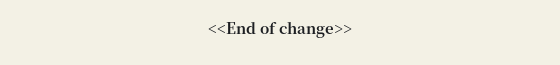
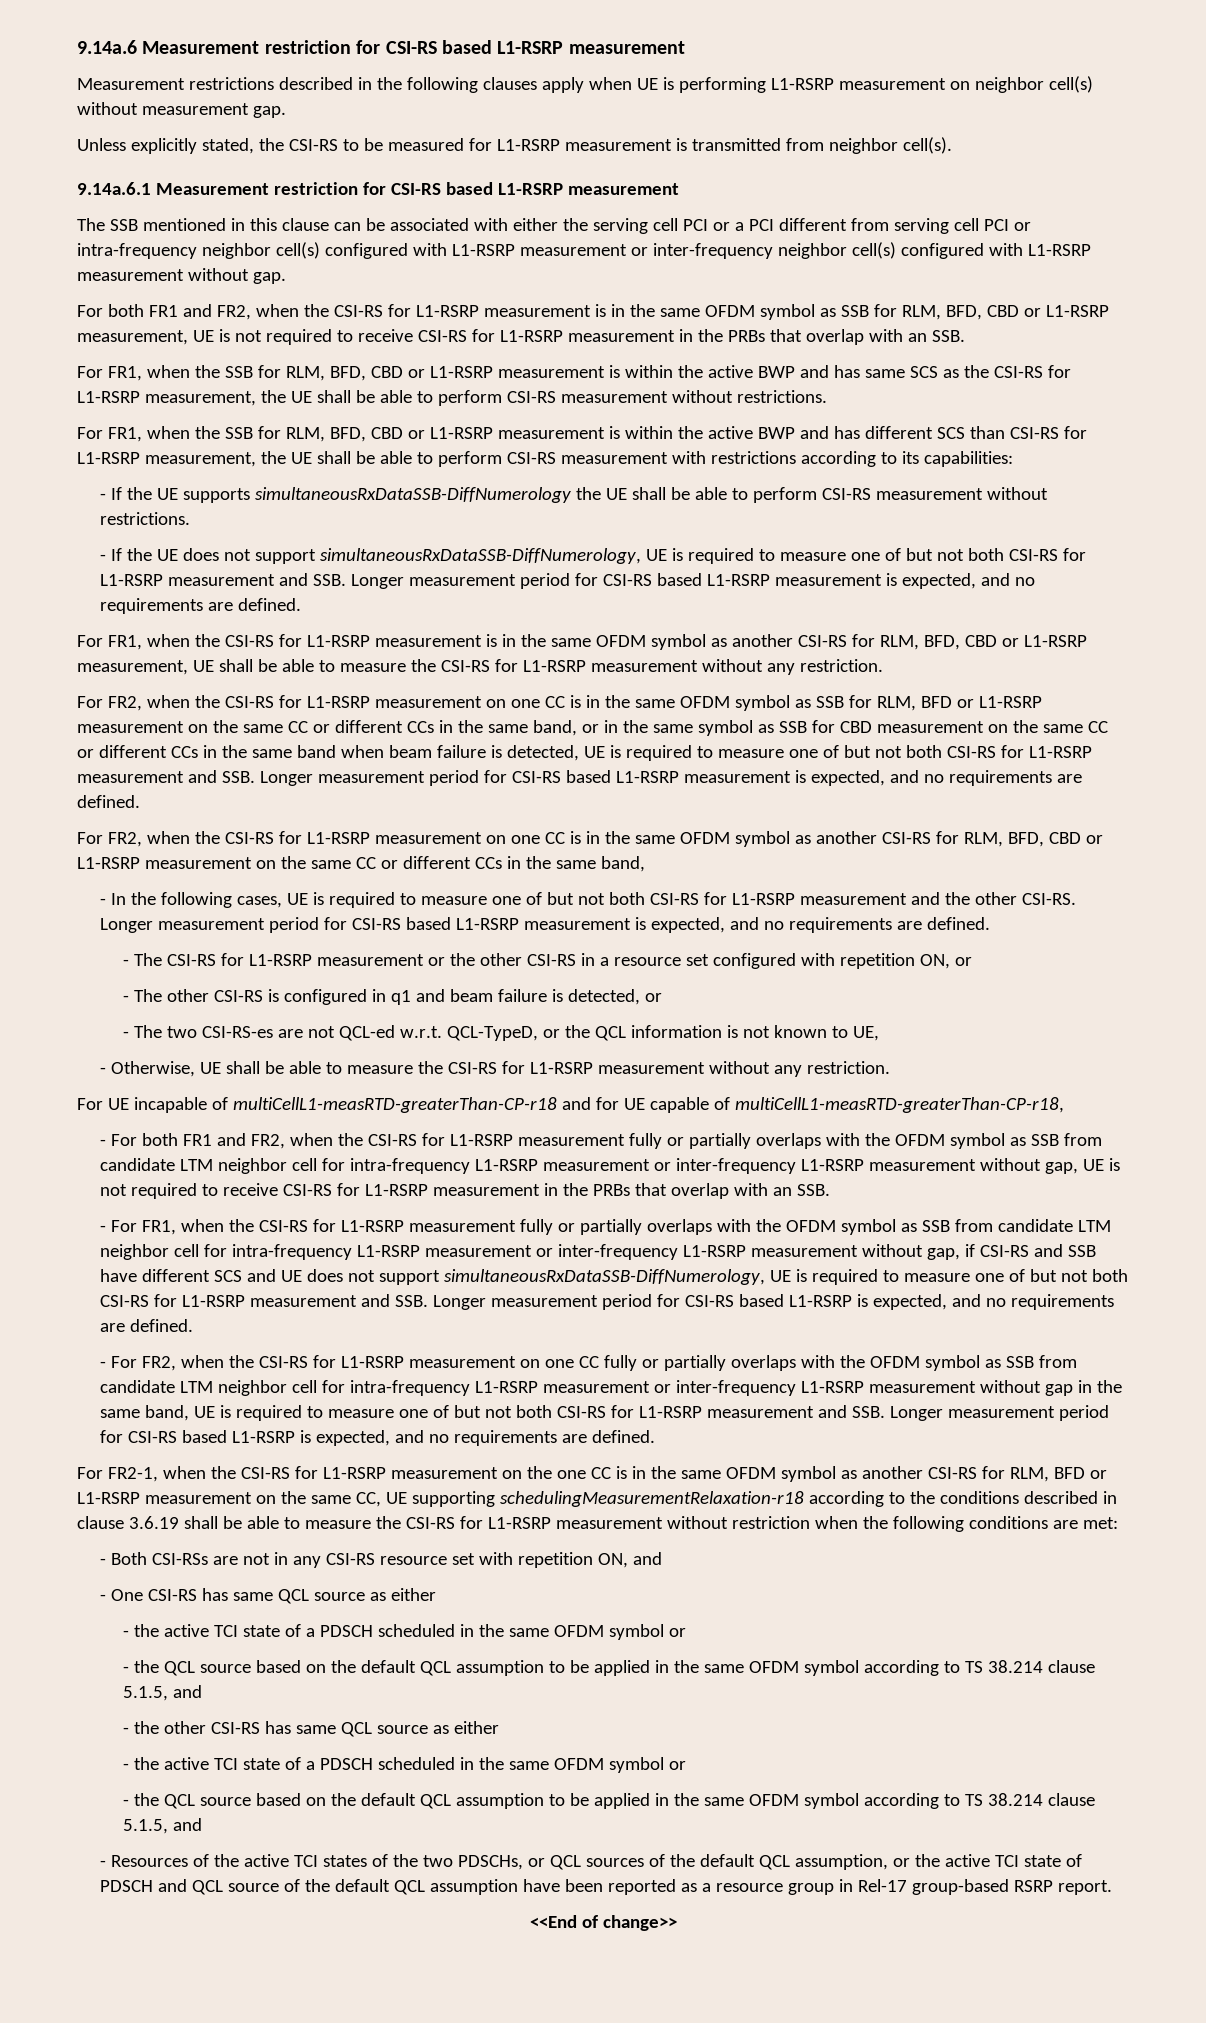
(207, 28) none -> [77,40,685,54] [77,76,1093,93] [77,102,286,118] [77,137,952,154] [77,182,679,195] [77,218,1031,234] [77,242,1091,259] [77,268,286,284] [77,304,1109,320] [77,329,965,345] [77,365,1071,381] [77,390,827,406] [77,426,1087,442] [77,451,1013,467] [99,487,1048,503] [99,512,190,525] [99,548,1086,564] [99,573,1035,589] [99,598,301,614] [77,634,1087,650] [77,659,883,675] [77,695,1042,711] [77,720,1108,736] [77,745,1092,761] [77,770,1082,786] [77,795,140,808] [77,831,1103,847] [77,856,645,872] [99,892,1076,908] [99,917,990,933] [122,953,972,969] [122,989,662,1005] [122,1025,879,1041] [99,1061,890,1077] [77,1097,1064,1113] [99,1133,1102,1149] [99,1158,1120,1174] [99,1183,830,1199] [99,1219,1111,1235] [99,1244,1096,1260] [99,1269,1128,1285] [99,1294,1114,1310] [99,1319,193,1332] [99,1355,1077,1371] [99,1380,1122,1396] [99,1405,1109,1421] [99,1430,655,1446] [77,1466,1107,1482] [77,1491,1117,1507] [77,1516,1118,1532] [99,1552,662,1568] [99,1588,436,1604] [122,1624,686,1640] [122,1660,1095,1676] [122,1685,202,1701] [122,1721,499,1737] [122,1757,686,1773] [122,1793,1095,1809] [122,1818,202,1834] [99,1854,1082,1870] [99,1879,1112,1895] 9.14a.6 Measurement restriction for CSI-RS based L1-RSRP measurement // Measurement restrictions described in the following clauses apply when UE is performing L1-RSRP measurement on neighbor cell(s) without measurement gap. // Unless explicitly stated, the CSI-RS to be measured for L1-RSRP measurement is transmitted from neighbor cell(s). // 9.14a.6.1 Measurement restriction for CSI-RS based L1-RSRP measurement // The SSB mentioned in this clause can be associated with either the serving cell PCI or a PCI different from serving cell PCI or intra-frequency neighbor cell(s) configured with L1-RSRP measurement or inter-frequency neighbor cell(s) configured with L1-RSRP measurement without gap. // For both FR1 and FR2, when the CSI-RS for L1-RSRP measurement is in the same OFDM symbol as SSB for RLM, BFD, CBD or L1-RSRP measurement, UE is not required to receive CSI-RS for L1-RSRP measurement in the PRBs that overlap with an SSB. // For FR1, when the SSB for RLM, BFD, CBD or L1-RSRP measurement is within the active BWP and has same SCS as the CSI-RS for L1-RSRP measurement, the UE shall be able to perform CSI-RS measurement without restrictions. // For FR1, when the SSB for RLM, BFD, CBD or L1-RSRP measurement is within the active BWP and has different SCS than CSI-RS for L1-RSRP measurement, the UE shall be able to perform CSI-RS measurement with restrictions according to its capabilities: // - If the UE supports simultaneousRxDataSSB-DiffNumerology the UE shall be able to perform CSI-RS measurement without restrictions. // - If the UE does not support simultaneousRxDataSSB-DiffNumerology, UE is required to measure one of but not both CSI-RS for L1-RSRP measurement and SSB. Longer measurement period for CSI-RS based L1-RSRP measurement is expected, and no requirements are defined. // For FR1, when the CSI-RS for L1-RSRP measurement is in the same OFDM symbol as another CSI-RS for RLM, BFD, CBD or L1-RSRP measurement, UE shall be able to measure the CSI-RS for L1-RSRP measurement without any restriction. // For FR2, when the CSI-RS for L1-RSRP measurement on one CC is in the same OFDM symbol as SSB for RLM, BFD or L1-RSRP measurement on the same CC or different CCs in the same band, or in the same symbol as SSB for CBD measurement on the same CC or different CCs in the same band when beam failure is detected, UE is required to measure one of but not both CSI-RS for L1-RSRP measurement and SSB. Longer measurement period for CSI-RS based L1-RSRP measurement is expected, and no requirements are defined. // For FR2, when the CSI-RS for L1-RSRP measurement on one CC is in the same OFDM symbol as another CSI-RS for RLM, BFD, CBD or L1-RSRP measurement on the same CC or different CCs in the same band, // - In the following cases, UE is required to measure one of but not both CSI-RS for L1-RSRP measurement and the other CSI-RS. Longer measurement period for CSI-RS based L1-RSRP measurement is expected, and no requirements are defined. // - The CSI-RS for L1-RSRP measurement or the other CSI-RS in a resource set configured with repetition ON, or // - The other CSI-RS is configured in q1 and beam failure is detected, or // - The two CSI-RS-es are not QCL-ed w.r.t. QCL-TypeD, or the QCL information is not known to UE, // - Otherwise, UE shall be able to measure the CSI-RS for L1-RSRP measurement without any restriction. // For UE incapable of multiCellL1-measRTD-greaterThan-CP-r18 and for UE capable of multiCellL1-measRTD-greaterThan-CP-r18, // - For both FR1 and FR2, when the CSI-RS for L1-RSRP measurement fully or partially overlaps with the OFDM symbol as SSB from candidate LTM neighbor cell for intra-frequency L1-RSRP measurement or inter-frequency L1-RSRP measurement without gap, UE is not required to receive CSI-RS for L1-RSRP measurement in the PRBs that overlap with an SSB. // - For FR1, when the CSI-RS for L1-RSRP measurement fully or partially overlaps with the OFDM symbol as SSB from candidate LTM neighbor cell for intra-frequency L1-RSRP measurement or inter-frequency L1-RSRP measurement without gap, if CSI-RS and SSB have different SCS and UE does not support simultaneousRxDataSSB-DiffNumerology, UE is required to measure one of but not both CSI-RS for L1-RSRP measurement and SSB. Longer measurement period for CSI-RS based L1-RSRP is expected, and no requirements are defined. // - For FR2, when the CSI-RS for L1-RSRP measurement on one CC fully or partially overlaps with the OFDM symbol as SSB from candidate LTM neighbor cell for intra-frequency L1-RSRP measurement or inter-frequency L1-RSRP measurement without gap in the same band, UE is required to measure one of but not both CSI-RS for L1-RSRP measurement and SSB. Longer measurement period for CSI-RS based L1-RSRP is expected, and no requirements are defined. // For FR2-1, when the CSI-RS for L1-RSRP measurement on the one CC is in the same OFDM symbol as another CSI-RS for RLM, BFD or L1-RSRP measurement on the same CC, UE supporting schedulingMeasurementRelaxation-r18 according to the conditions described in clause 3.6.19 shall be able to measure the CSI-RS for L1-RSRP measurement without restriction when the following conditions are met: // - Both CSI-RSs are not in any CSI-RS resource set with repetition ON, and // - One CSI-RS has same QCL source as either // - the active TCI state of a PDSCH scheduled in the same OFDM symbol or // - the QCL source based on the default QCL assumption to be applied in the same OFDM symbol according to TS 38.214 clause 5.1.5, and // - the other CSI-RS has same QCL source as either // - the active TCI state of a PDSCH scheduled in the same OFDM symbol or // - the QCL source based on the default QCL assumption to be applied in the same OFDM symbol according to TS 38.214 clause 5.1.5, and // - Resources of the active TCI states of the two PDSCHs, or QCL sources of the default QCL assumption, or the active TCI state of PDSCH and QCL source of the default QCL assumption have been reported as a resource group in Rel-17 group-based RSRP report. //

